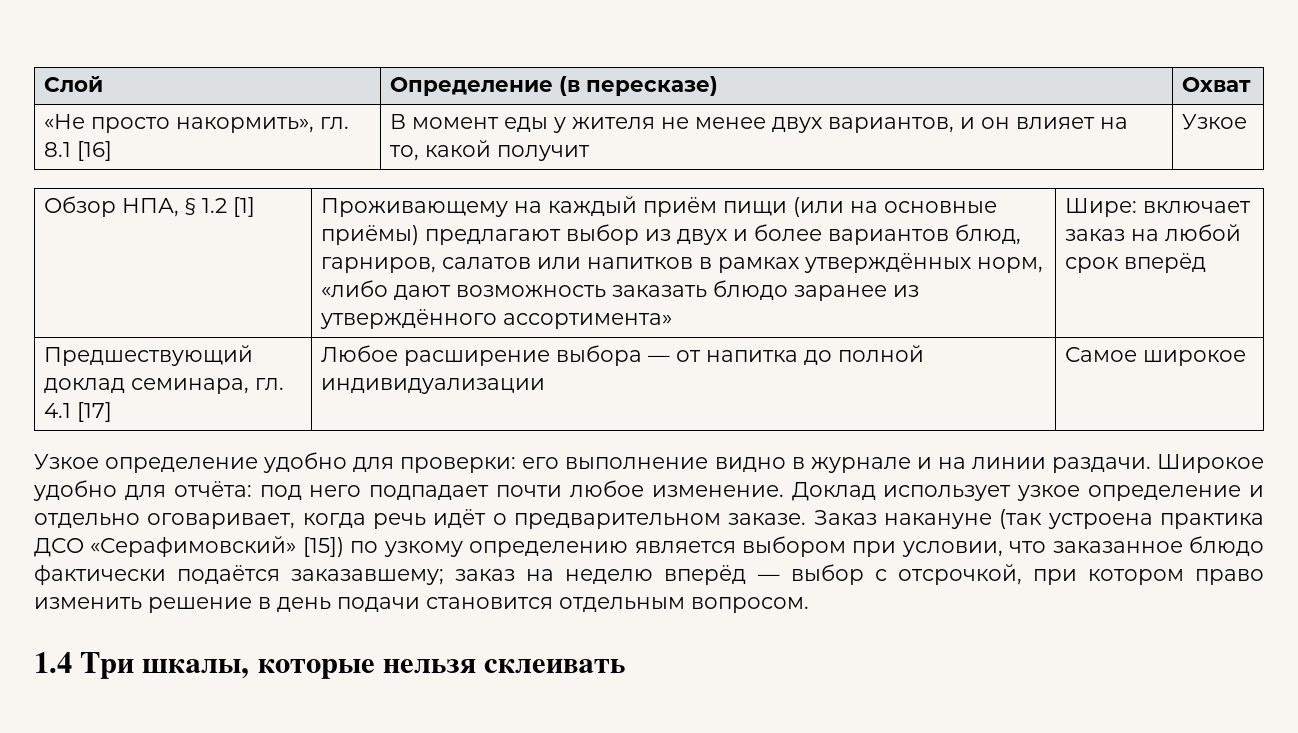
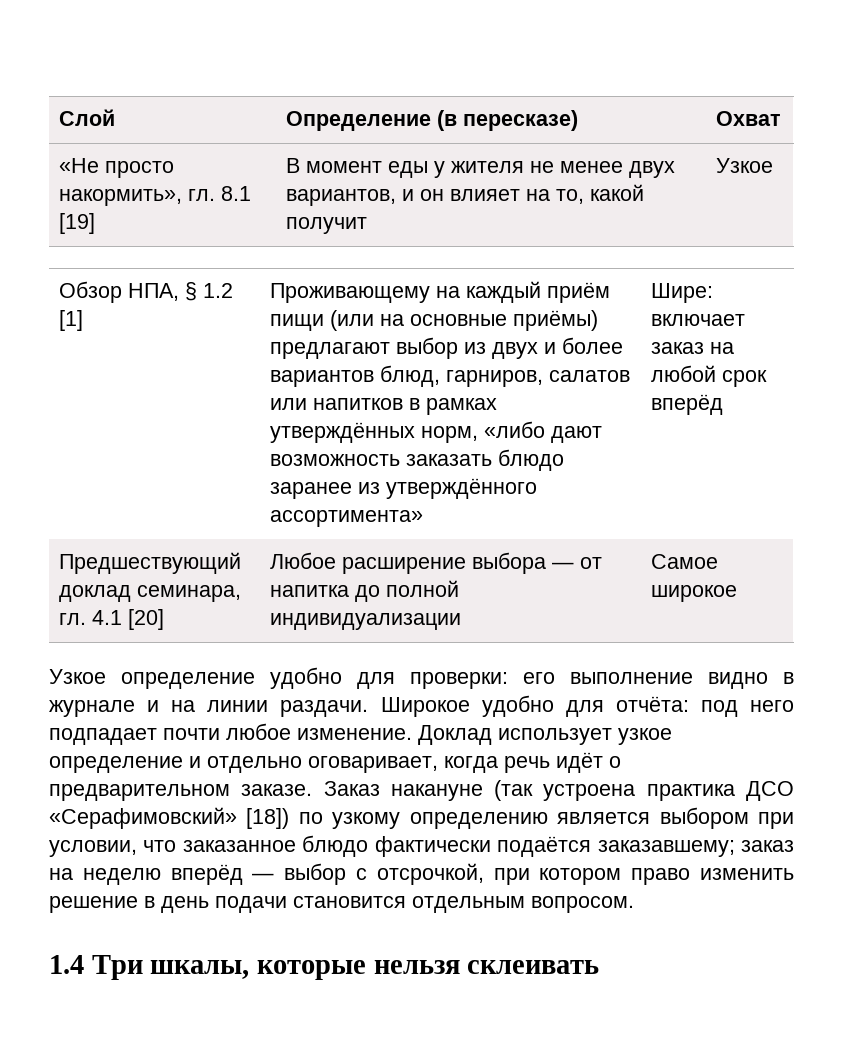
[77,141,113,161] [16] -> [59,213,96,234] [19]
[77,402,113,422] [17] -> [128,609,165,630] [20]
[302,537,344,557] [15]) -> [246,808,290,829] [18])

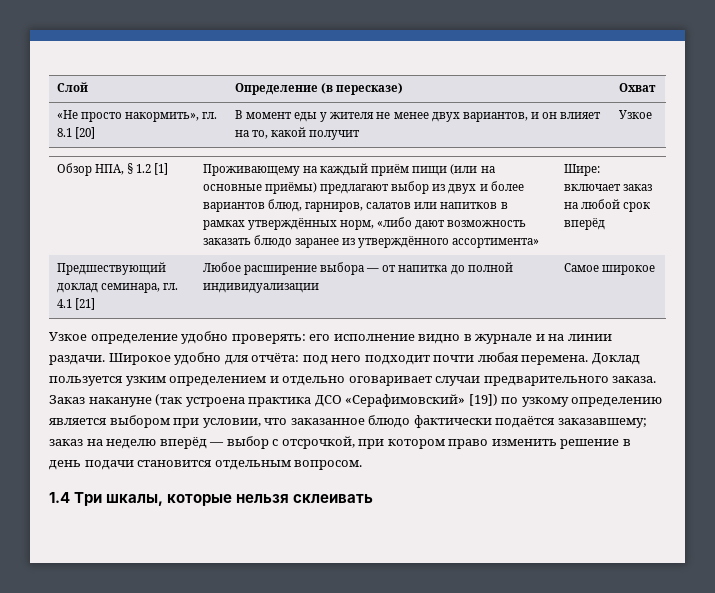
[59,213,96,234] [19] -> [74,127,95,139] [20]
[128,609,165,630] [20] -> [74,298,95,310] [21]
[357,672,693,689] для проверки: его выполнение -> [231,334,415,344] проверять: его исполнение
[49,723,672,745] [49,752,621,773] [49,784,313,801] подпадает почти любое изменение. Доклад использует узкое определение и отдельно оговаривает, когда речь идёт о предварительном заказе. -> [364,352,640,365] [49,376,657,386] подходит почти любая перемена. Доклад пользуется узким определением и отдельно оговаривает случаи предварительного заказа.
[246,808,290,829] [18]) -> [468,394,498,406] [19])

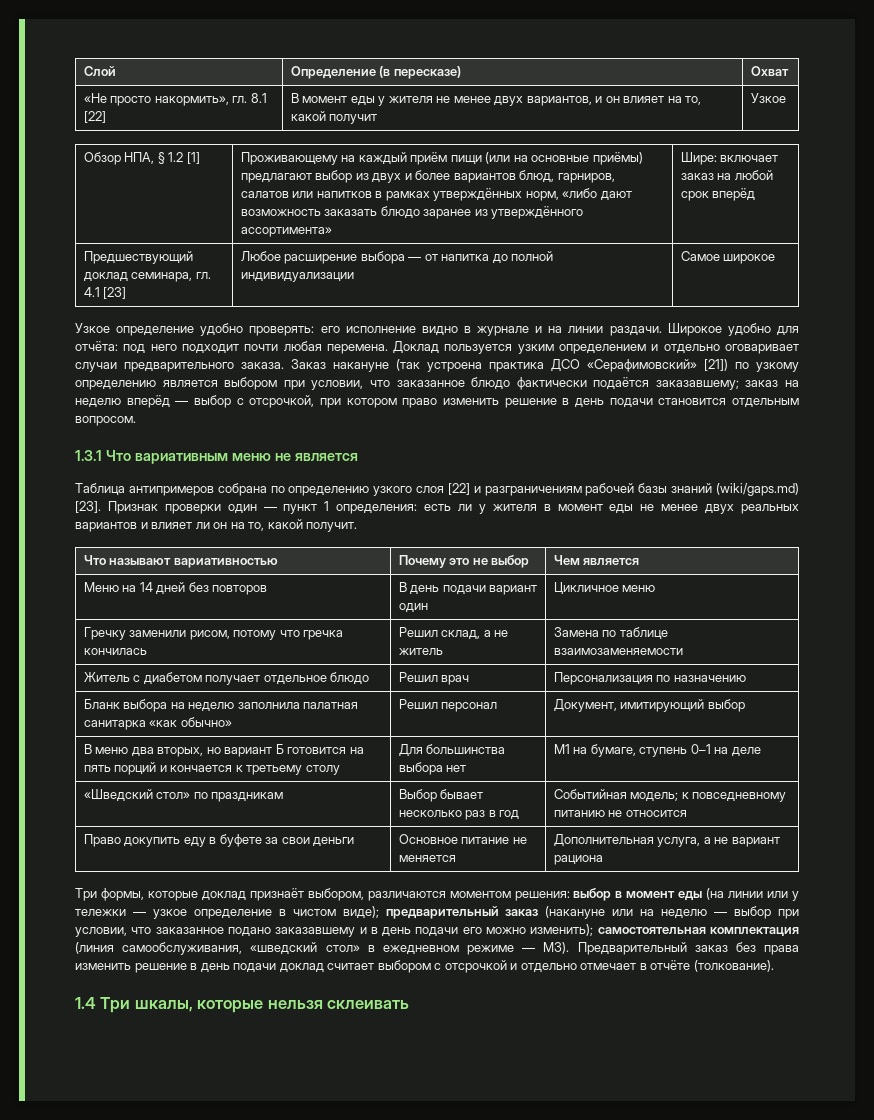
[74,127,95,139] [20] -> [83,111,106,123] [22]
[74,298,95,310] [21] -> [103,287,127,299] [23]
[468,394,498,406] [19]) -> [704,359,728,371] [21])
(363, 465) none -> [75,450,358,464] [75,483,799,496] [75,501,800,514] [75,519,358,532] [83,555,278,568] [398,555,530,568] [553,555,640,565] [83,582,268,595] [398,582,538,595] [398,603,428,613] [553,582,656,595] [83,627,344,640] [83,648,147,655] [398,627,509,640] [398,648,443,655] [553,627,668,640] [553,648,683,655] [83,672,370,685] [398,672,470,685] [553,672,746,685] [83,699,359,712] [83,717,232,730] [398,699,498,712] [553,699,745,712] [83,744,364,757] [83,762,340,775] [398,744,506,757] [398,762,467,775] [553,744,761,757] [83,789,284,802] [398,789,484,802] [398,810,520,820] [553,789,787,802] [553,810,687,817] [83,834,355,847] [398,834,527,844] [398,855,456,862] [553,834,780,847] [553,855,603,865] [75,888,799,901] [75,906,799,919] [75,924,799,937] [75,942,799,955] [75,960,774,973] // 1.3.1 Что вариативным меню не является // Таблица антипримеров собрана по определению узкого слоя [22] и разграничениям рабочей базы знаний (wiki/gaps.md) [23]. Признак проверки один — пункт 1 определения: есть ли у жителя в момент еды не менее двух реальных вариантов и влияет ли он на то, какой получит. // Что называют вариативностью | Почему это не выбор | Чем является // Меню на 14 дней без повторов | В день подачи вариант один | Цикличное меню // Гречку заменили рисом, потому что гречка кончилась | Решил склад, а не житель | Замена по таблице взаимозаменяемости // Житель с диабетом получает отдельное блюдо | Решил врач | Персонализация по назначению // Бланк выбора на неделю заполнила палатная санитарка «как обычно» | Решил персонал | Документ, имитирующий выбор // В меню два вторых, но вариант Б готовится на пять порций и кончается к третьему столу | Для большинства выбора нет | М1 на бумаге, ступень 0–1 на деле // «Шведский стол» по праздникам | Выбор бывает несколько раз в год | Событийная модель; к повседневному питанию не относится // Право докупить еду в буфете за свои деньги | Основное питание не меняется | Дополнительная услуга, а не вариант рациона // Три формы, которые доклад признаёт выбором, различаются моментом решения: выбор в момент еды (на линии или у тележки — узкое определение в чистом виде); предварительный заказ (накануне или на неделю — выбор при условии, что заказанное подано заказавшему и в день подачи его можно изменить); самостоятельная комплектация (линия самообслуживания, «шведский стол» в ежедневном режиме — М3). Предварительный заказ без права изменить решение в день подачи доклад считает выбором с отсрочкой и отдельно отмечает в отчёте (толкование).

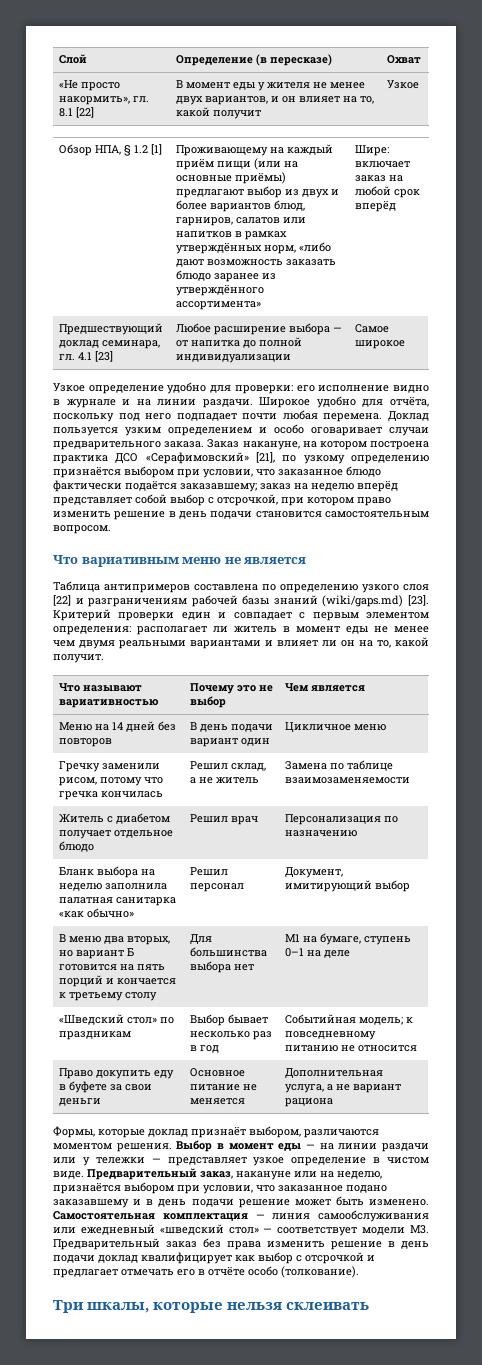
[249,326,315,336] проверять: -> [210,385,293,394] для проверки:
[75,341,118,351] отчёта: -> [389,397,429,407] [53,413,114,422] отчёта, поскольку
[181,344,239,354] подходит -> [176,413,237,421] подпадает
[663,344,720,354] отдельно -> [274,424,304,434] особо
[333,359,482,372] накануне (так устроена -> [242,441,429,450] накануне, на котором построена
[704,359,728,371] [21]) -> [256,452,275,463] [21],
[162,380,218,387] является -> [53,467,121,478] признаётся
[175,400,189,405] — -> [53,494,167,506] представляет собой
[732,398,799,408] отдельным -> [325,511,429,518] самостоятельным
[75,450,102,461] 1.3.1 -> (111, 529) none
[217,483,267,496] собрана -> [194,584,258,591] составлена
[107,501,537,514] Признак проверки один — пункт 1 определения: есть ли у жителя -> [53,609,429,621] [53,626,277,635] Критерий проверки един и совпадает с первым элементом определения: располагает ли житель
[705,504,800,514] [75,522,137,532] двух реальных вариантов -> [53,640,261,649] чем двумя реальными вариантами
[75,888,144,901] Три формы, -> [53,1126,95,1138] Формы,
[514,888,764,901] решения: выбор в момент еды (на линии -> [116,1140,429,1152] решения. Выбор в момент еды — на линии раздачи
(146, 913) none -> [167,1157,247,1166] представляет
[342,906,772,919] виде); предварительный заказ (накануне или на неделю — выбор -> [53,1168,382,1180] [53,1182,174,1194] виде. Предварительный заказ, накануне или на неделю, признаётся выбором
[462,924,799,937] [75,942,570,955] его можно изменить); самостоятельная комплектация (линия самообслуживания, «шведский стол» в ежедневном режиме — М3). -> [238,1196,429,1208] [53,1210,429,1222] [53,1224,429,1236] решение может быть изменено. Самостоятельная комплектация — линия самообслуживания или ежедневный «шведский стол» — соответствует модели М3.
[327,960,637,973] считает выбором с отсрочкой и отдельно отмечает -> [141,1252,375,1264] [53,1269,195,1278] квалифицирует как выбор с отсрочкой и предлагает отмечать его
(691, 965) none -> [248,1266,278,1276] особо
[75,997,96,1009] 1.4 -> (359, 1272) none

